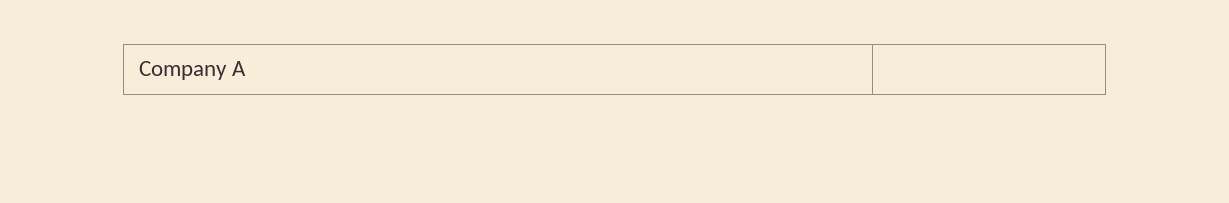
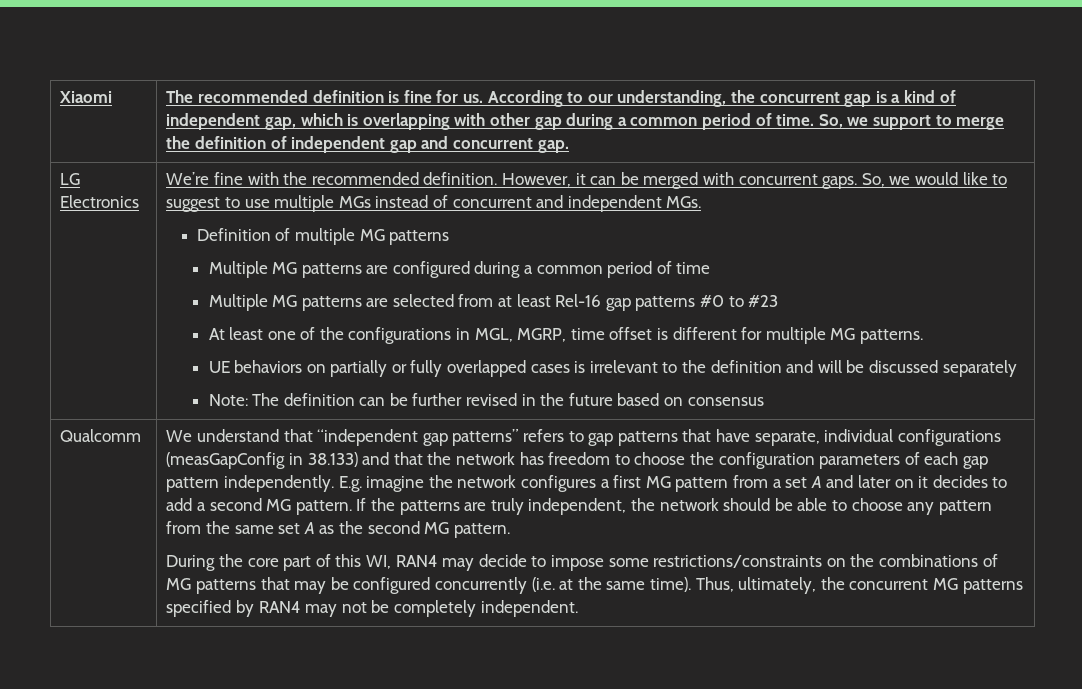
[139,61,247,80] Company A | -> [59,91,113,103] [166,90,956,107] [166,113,1005,130] [166,136,569,153] [60,173,81,185] [60,195,140,208] [166,172,1008,189] [166,195,702,212] [196,228,450,245] [208,261,711,278] [208,294,779,311] [208,327,923,344] [208,360,1017,377] [208,393,764,406] [60,429,142,442] [166,429,1001,446] [166,452,988,469] [166,475,1008,492] [166,498,992,515] [166,521,510,538] [166,554,998,571] [166,577,1023,594] [166,600,578,617] Xiaomi | The recommended definition is fine for us. According to our understanding, the concurrent gap is a kind of independent gap, which is overlapping with other gap during a common period of time. So, we support to merge the definition of independent gap and concurrent gap. // LG Electronics | We’re fine with the recommended definition. However, it can be merged with concurrent gaps. So, we would like to suggest to use multiple MGs instead of concurrent and independent MGs. // Definition of multiple MG patterns // Multiple MG patterns are configured during a common period of time // Multiple MG patterns are selected from at least Rel-16 gap patterns #0 to #23 // At least one of the configurations in MGL, MGRP, time offset is different for multiple MG patterns. // UE behaviors on partially or fully overlapped cases is irrelevant to the definition and will be discussed separately // Note: The definition can be further revised in the future based on consensus // Qualcomm | We understand that “independent gap patterns” refers to gap patterns that have separate, individual configurations (measGapConfig in 38.133) and that the network has freedom to choose the configuration parameters of each gap pattern independently. E.g. imagine the network configures a first MG pattern from a set A and later on it decides to add a second MG pattern. If the patterns are truly independent, the network should be able to choose any pattern from the same set A as the second MG pattern. // During the core part of this WI, RAN4 may decide to impose some restrictions/constraints on the combinations of MG patterns that may be configured concurrently (i.e. at the same time). Thus, ultimately, the concurrent MG patterns specified by RAN4 may not be completely independent.

